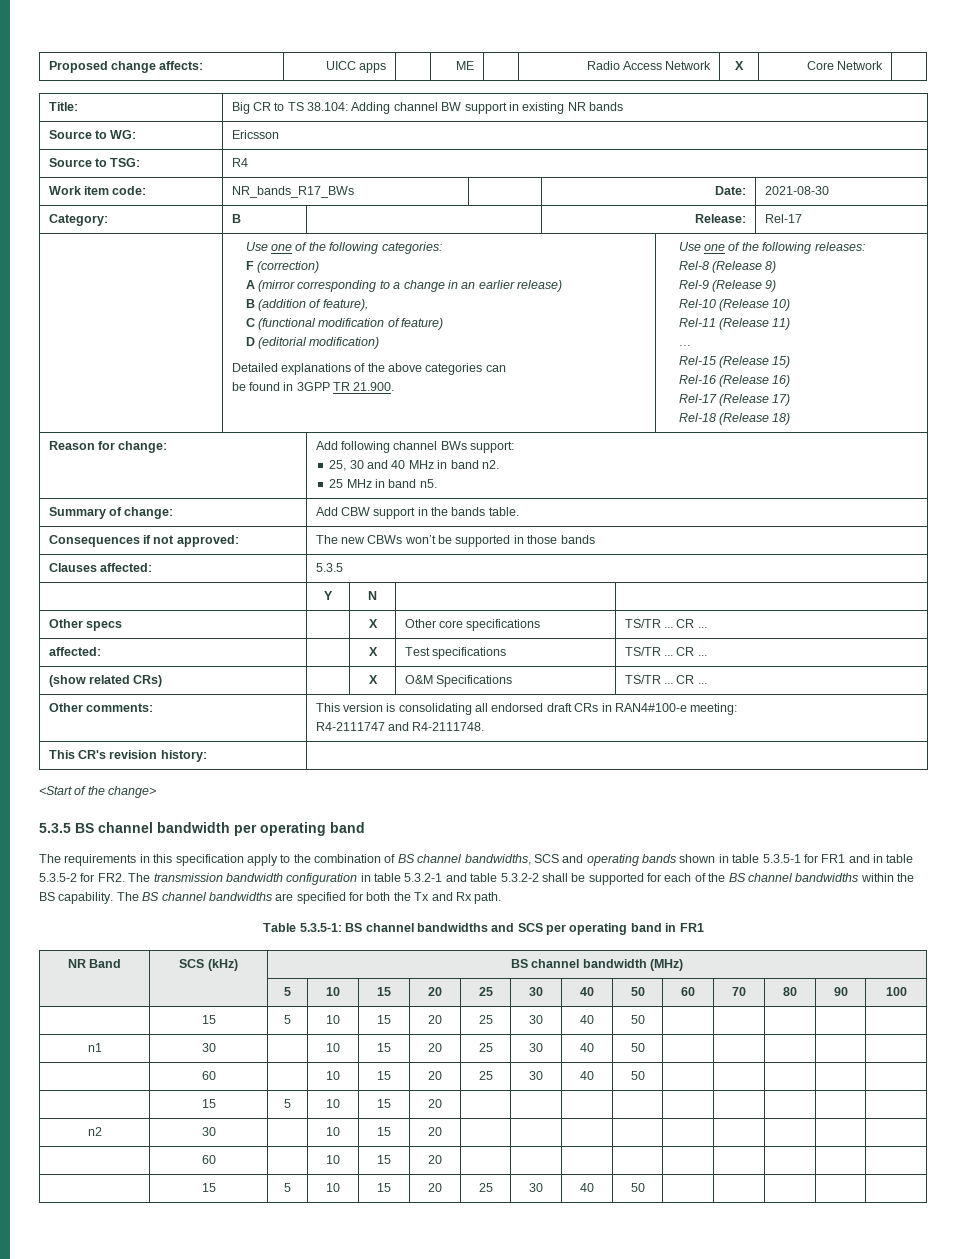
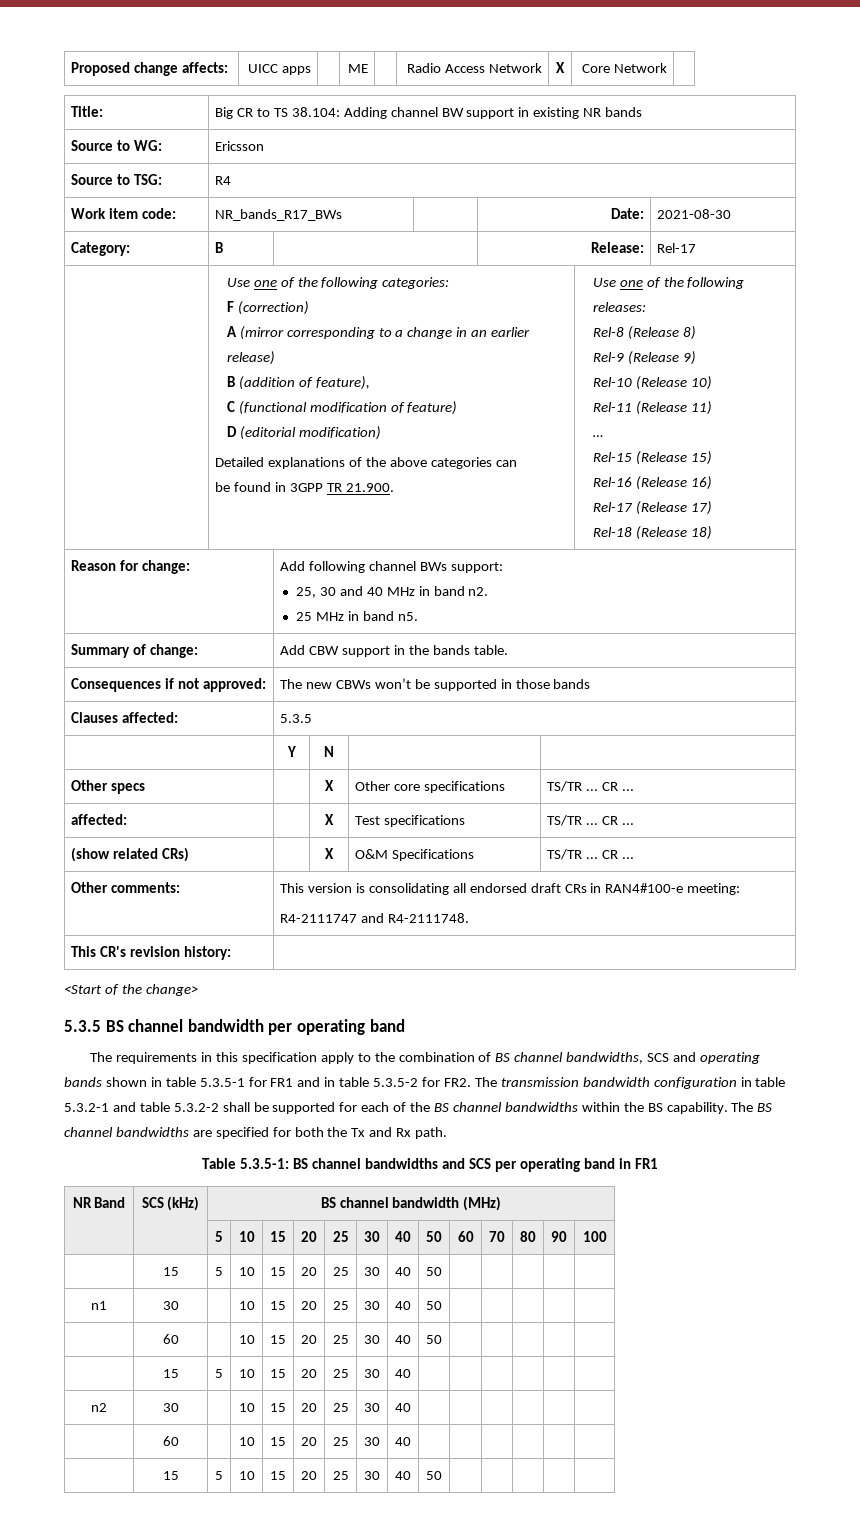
(442, 1103) | | -> [332,1369,349,1378] [364,1369,380,1378] [395,1369,411,1378] 25 | 30 | 40
[201,1155,216,1164] [326,1155,340,1164] [377,1155,391,1164] [428,1155,442,1164] | | | | | | | | // | 60 | | 10 | 15 | 20 | | | -> [332,1403,349,1412] [364,1403,380,1412] [395,1403,411,1412] [162,1436,179,1446] [238,1437,255,1446] [270,1437,286,1446] [301,1437,317,1446] [332,1437,349,1446] [364,1437,380,1446] [395,1437,411,1446] 25 | 30 | 40 | | | | | | // | 60 | | 10 | 15 | 20 | 25 | 30 | 40

